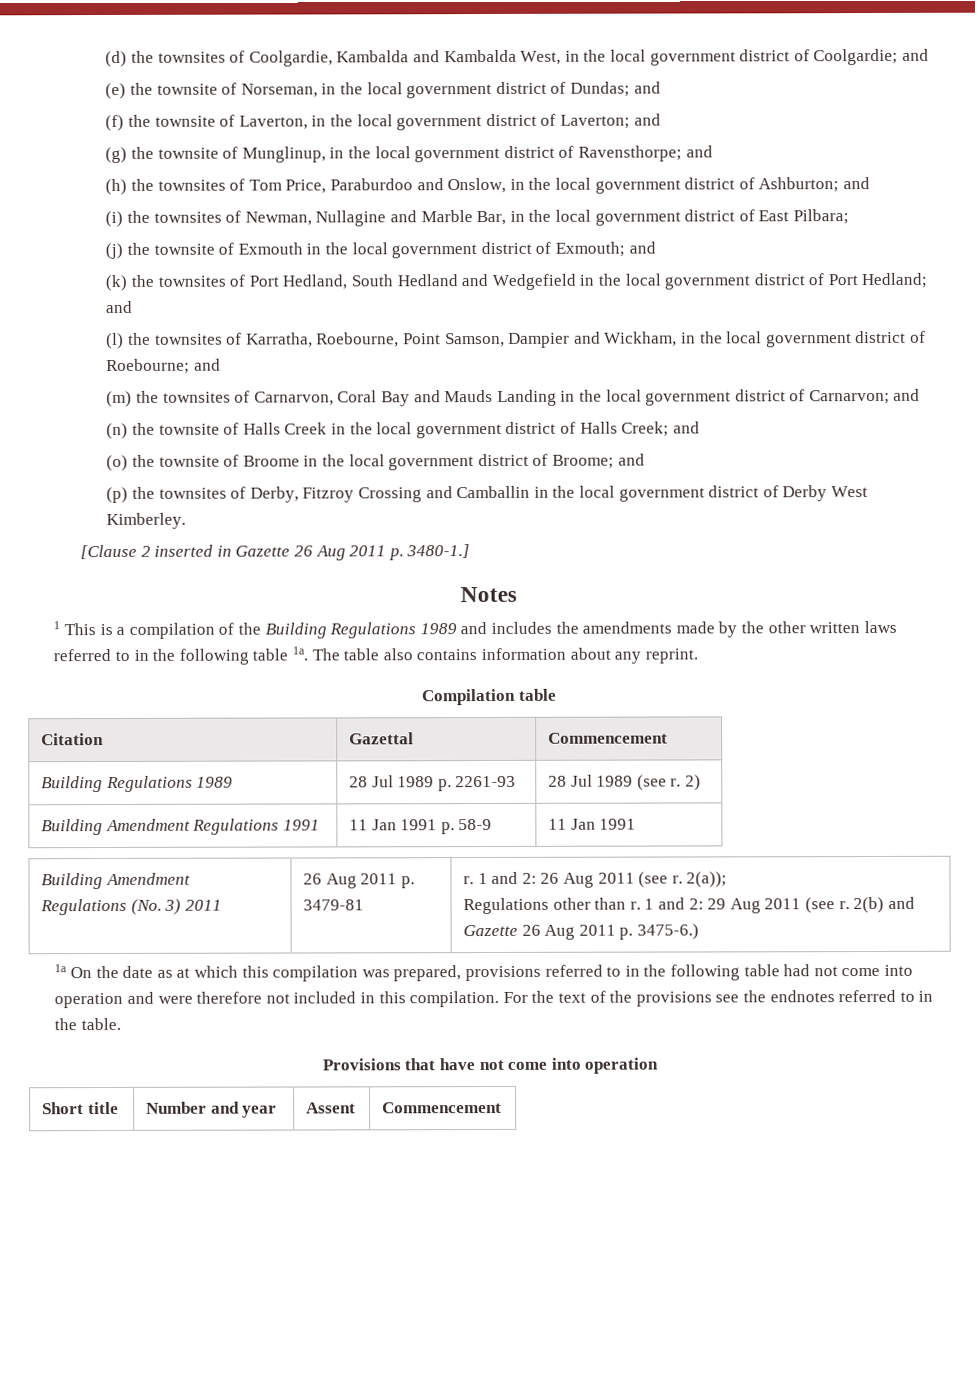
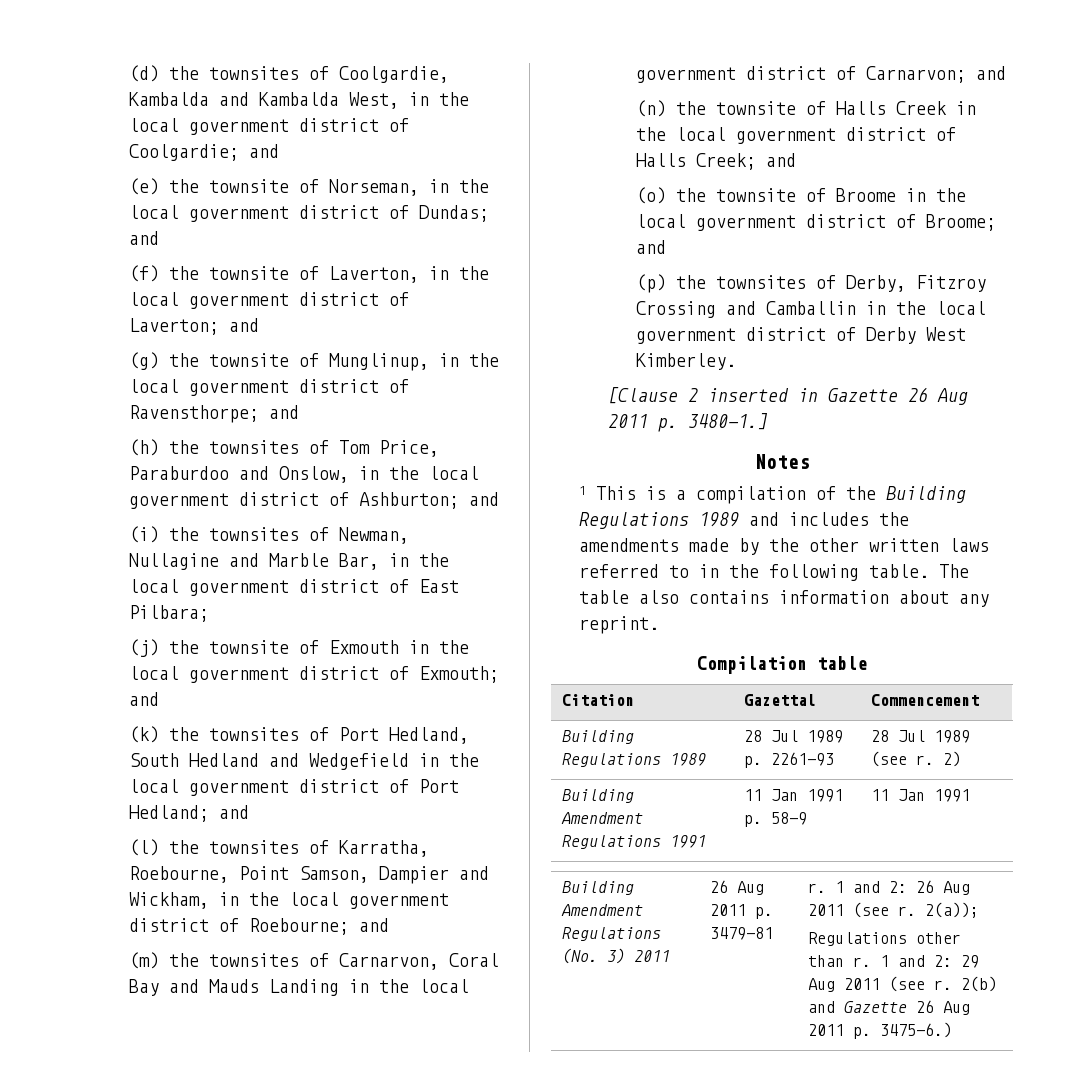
[252,646,309,661] table 1a. -> [869,564,930,578] table.
[54,964,913,982] [54,989,934,1009] [54,1017,122,1031] [321,1057,660,1074] [42,1101,119,1115] [146,1101,278,1118] [306,1102,357,1114] [382,1101,503,1114] // 1a On the date as at which this compilation was prepared, provisions referred to in the following table had not come into operation and were therefore not included in this compilation. For the text of the provisions see the endnotes referred to in the table. // Provisions that have not come into operation // Short title | Number and year | Assent | Commencement -> (952, 1030) none

